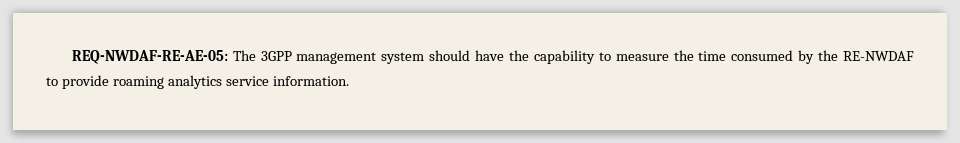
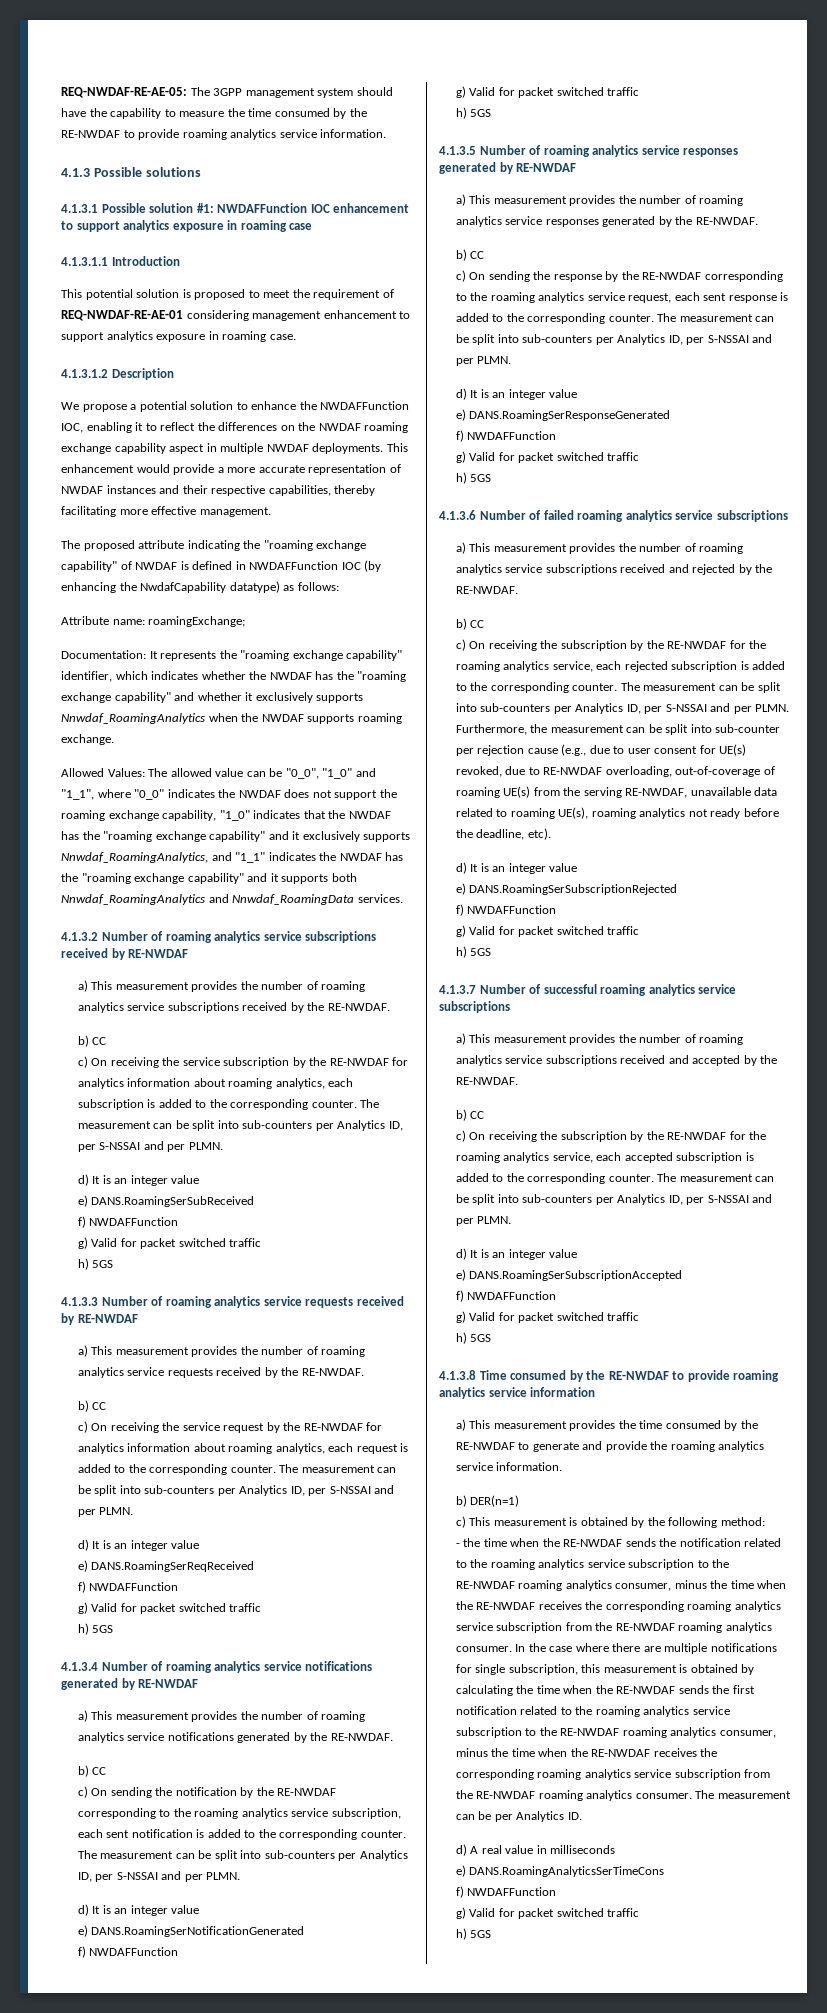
(349, 81) none -> [61,167,201,177] [61,203,410,213] [61,220,313,232] [61,256,180,266] [61,289,394,300] [61,310,411,321] [61,331,296,342] [61,368,174,380] [61,401,410,412] [61,422,409,433] [61,443,408,454] [61,464,401,475] [61,485,376,496] [61,506,271,517] [61,540,367,551] [61,560,382,572] [61,581,339,593] [61,616,246,627] [61,650,403,661] [61,671,407,682] [61,692,364,703] [61,713,402,724] [61,734,114,745] [61,768,376,779] [61,789,397,800] [61,810,391,821] [61,831,411,842] [61,852,404,863] [61,873,357,884] [61,894,403,905] [61,931,377,943] [61,948,189,960] [77,980,366,992] [77,1002,390,1013] [77,1035,107,1047] [77,1056,409,1068] [77,1078,354,1089] [77,1099,380,1110] [77,1120,403,1131] [77,1141,223,1152] [77,1174,200,1186] [77,1195,255,1207] [77,1216,179,1228] [77,1237,262,1249] [77,1258,114,1270] [61,1296,404,1308] [61,1313,138,1325] [77,1345,366,1357] [77,1367,364,1378] [77,1400,107,1412] [77,1421,383,1433] [77,1443,409,1454] [77,1464,397,1475] [77,1485,395,1496] [77,1507,134,1517] [77,1539,200,1551] [77,1560,255,1572] [77,1581,179,1593] [77,1602,262,1614] [77,1623,114,1635] [61,1661,373,1673] [61,1678,199,1690] [77,1710,366,1722] [77,1732,393,1743] [77,1765,107,1777] [77,1786,337,1798] [77,1808,401,1819] [77,1829,406,1840] [77,1850,408,1861] [77,1871,241,1882] [77,1904,200,1916] [77,1925,305,1937] [77,1946,179,1958] [455,86,640,98] [455,107,492,119] [439,145,739,157] [439,162,577,174] [455,194,744,206] [455,216,758,227] [455,249,485,261] [455,270,783,282] [455,292,789,303] [455,313,775,324] [455,334,773,345] [455,356,512,366] [455,388,578,400] [455,409,671,421] [455,430,557,442] [455,451,640,463] [455,472,492,484] [439,510,788,522] [455,542,744,554] [455,564,773,575] [455,586,518,594] [455,618,485,630] [455,639,767,651] [455,661,786,672] [455,682,781,693] [455,703,790,714] [455,724,781,735] [455,744,747,756] [455,766,775,777] [455,786,778,798] [455,807,779,819] [455,828,551,840] [455,862,578,874] [455,883,678,895] [455,904,557,916] [455,925,640,937] [455,946,492,958] [439,984,737,996] [439,1001,510,1013] [455,1033,744,1045] [455,1055,778,1066] [455,1077,518,1085] [455,1109,485,1121] [455,1130,767,1142] [455,1152,754,1163] [455,1173,775,1184] [455,1194,773,1205] [455,1216,512,1226] [455,1248,578,1260] [455,1269,683,1281] [455,1290,557,1302] [455,1311,640,1323] [455,1332,492,1344] [439,1370,780,1382] [439,1387,596,1399] [455,1419,758,1431] [455,1441,765,1452] [455,1462,563,1471] [455,1495,520,1507] [455,1516,765,1528] [455,1538,782,1547] [455,1559,730,1570] [455,1580,787,1591] [455,1601,781,1612] [455,1622,772,1633] [455,1643,777,1654] [455,1664,755,1675] [455,1685,755,1696] [455,1706,730,1717] [455,1727,776,1738] [455,1748,718,1757] [455,1769,771,1780] [455,1790,791,1801] [455,1811,582,1822] [455,1844,616,1856] [455,1865,665,1877] [455,1886,557,1898] [455,1907,640,1919] [455,1928,492,1940] // 4.1.3 Possible solutions // 4.1.3.1 Possible solution #1: NWDAFFunction IOC enhancement to support analytics exposure in roaming case // 4.1.3.1.1 Introduction // This potential solution is proposed to meet the requirement of REQ-NWDAF-RE-AE-01 considering management enhancement to support analytics exposure in roaming case. // 4.1.3.1.2 Description // We propose a potential solution to enhance the NWDAFFunction IOC, enabling it to reflect the differences on the NWDAF roaming exchange capability aspect in multiple NWDAF deployments. This enhancement would provide a more accurate representation of NWDAF instances and their respective capabilities, thereby facilitating more effective management. // The proposed attribute indicating the "roaming exchange capability" of NWDAF is defined in NWDAFFunction IOC (by enhancing the NwdafCapability datatype) as follows: // Attribute name: roamingExchange; // Documentation: It represents the "roaming exchange capability" identifier, which indicates whether the NWDAF has the "roaming exchange capability" and whether it exclusively supports Nnwdaf_RoamingAnalytics when the NWDAF supports roaming exchange. // Allowed Values: The allowed value can be "0_0", "1_0" and "1_1", where "0_0" indicates the NWDAF does not support the roaming exchange capability, "1_0" indicates that the NWDAF has the "roaming exchange capability" and it exclusively supports Nnwdaf_RoamingAnalytics, and "1_1" indicates the NWDAF has the "roaming exchange capability" and it supports both Nnwdaf_RoamingAnalytics and Nnwdaf_RoamingData services. // 4.1.3.2 Number of roaming analytics service subscriptions received by RE-NWDAF // a) This measurement provides the number of roaming analytics service subscriptions received by the RE-NWDAF. // b) CC // c) On receiving the service subscription by the RE-NWDAF for analytics information about roaming analytics, each subscription is added to the corresponding counter. The measurement can be split into sub-counters per Analytics ID, per S-NSSAI and per PLMN. // d) It is an integer value // e) DANS.RoamingSerSubReceived // f) NWDAFFunction // g) Valid for packet switched traffic // h) 5GS // 4.1.3.3 Number of roaming analytics service requests received by RE-NWDAF // a) This measurement provides the number of roaming analytics service requests received by the RE-NWDAF. // b) CC // c) On receiving the service request by the RE-NWDAF for analytics information about roaming analytics, each request is added to the corresponding counter. The measurement can be split into sub-counters per Analytics ID, per S-NSSAI and per PLMN. // d) It is an integer value // e) DANS.RoamingSerReqReceived // f) NWDAFFunction // g) Valid for packet switched traffic // h) 5GS // 4.1.3.4 Number of roaming analytics service notifications generated by RE-NWDAF // a) This measurement provides the number of roaming analytics service notifications generated by the RE-NWDAF. // b) CC // c) On sending the notification by the RE-NWDAF corresponding to the roaming analytics service subscription, each sent notification is added to the corresponding counter. The measurement can be split into sub-counters per Analytics ID, per S-NSSAI and per PLMN. // d) It is an integer value // e) DANS.RoamingSerNotificationGenerated // f) NWDAFFunction // g) Valid for packet switched traffic // h) 5GS // 4.1.3.5 Number of roaming analytics service responses generated by RE-NWDAF // a) This measurement provides the number of roaming analytics service responses generated by the RE-NWDAF. // b) CC // c) On sending the response by the RE-NWDAF corresponding to the roaming analytics service request, each sent response is added to the corresponding counter. The measurement can be split into sub-counters per Analytics ID, per S-NSSAI and per PLMN. // d) It is an integer value // e) DANS.RoamingSerResponseGenerated // f) NWDAFFunction // g) Valid for packet switched traffic // h) 5GS // 4.1.3.6 Number of failed roaming analytics service subscriptions // a) This measurement provides the number of roaming analytics service subscriptions received and rejected by the RE-NWDAF. // b) CC // c) On receiving the subscription by the RE-NWDAF for the roaming analytics service, each rejected subscription is added to the corresponding counter. The measurement can be split into sub-counters per Analytics ID, per S-NSSAI and per PLMN. Furthermore, the measurement can be split into sub-counter per rejection cause (e.g., due to user consent for UE(s) revoked, due to RE-NWDAF overloading, out-of-coverage of roaming UE(s) from the serving RE-NWDAF, unavailable data related to roaming UE(s), roaming analytics not ready before the deadline, etc). // d) It is an integer value // e) DANS.RoamingSerSubscriptionRejected // f) NWDAFFunction // g) Valid for packet switched traffic // h) 5GS // 4.1.3.7 Number of successful roaming analytics service subscriptions // a) This measurement provides the number of roaming analytics service subscriptions received and accepted by the RE-NWDAF. // b) CC // c) On receiving the subscription by the RE-NWDAF for the roaming analytics service, each accepted subscription is added to the corresponding counter. The measurement can be split into sub-counters per Analytics ID, per S-NSSAI and per PLMN. // d) It is an integer value // e) DANS.RoamingSerSubscriptionAccepted // f) NWDAFFunction // g) Valid for packet switched traffic // h) 5GS // 4.1.3.8 Time consumed by the RE-NWDAF to provide roaming analytics service information // a) This measurement provides the time consumed by the RE-NWDAF to generate and provide the roaming analytics service information. // b) DER(n=1) // c) This measurement is obtained by the following method: // - the time when the RE-NWDAF sends the notification related to the roaming analytics service subscription to the RE-NWDAF roaming analytics consumer, minus the time when the RE-NWDAF receives the corresponding roaming analytics service subscription from the RE-NWDAF roaming analytics consumer. In the case where there are multiple notifications for single subscription, this measurement is obtained by calculating the time when the RE-NWDAF sends the first notification related to the roaming analytics service subscription to the RE-NWDAF roaming analytics consumer, minus the time when the RE-NWDAF receives the corresponding roaming analytics service subscription from the RE-NWDAF roaming analytics consumer. The measurement can be per Analytics ID. // d) A real value in milliseconds // e) DANS.RoamingAnalyticsSerTimeCons // f) NWDAFFunction // g) Valid for packet switched traffic // h) 5GS

